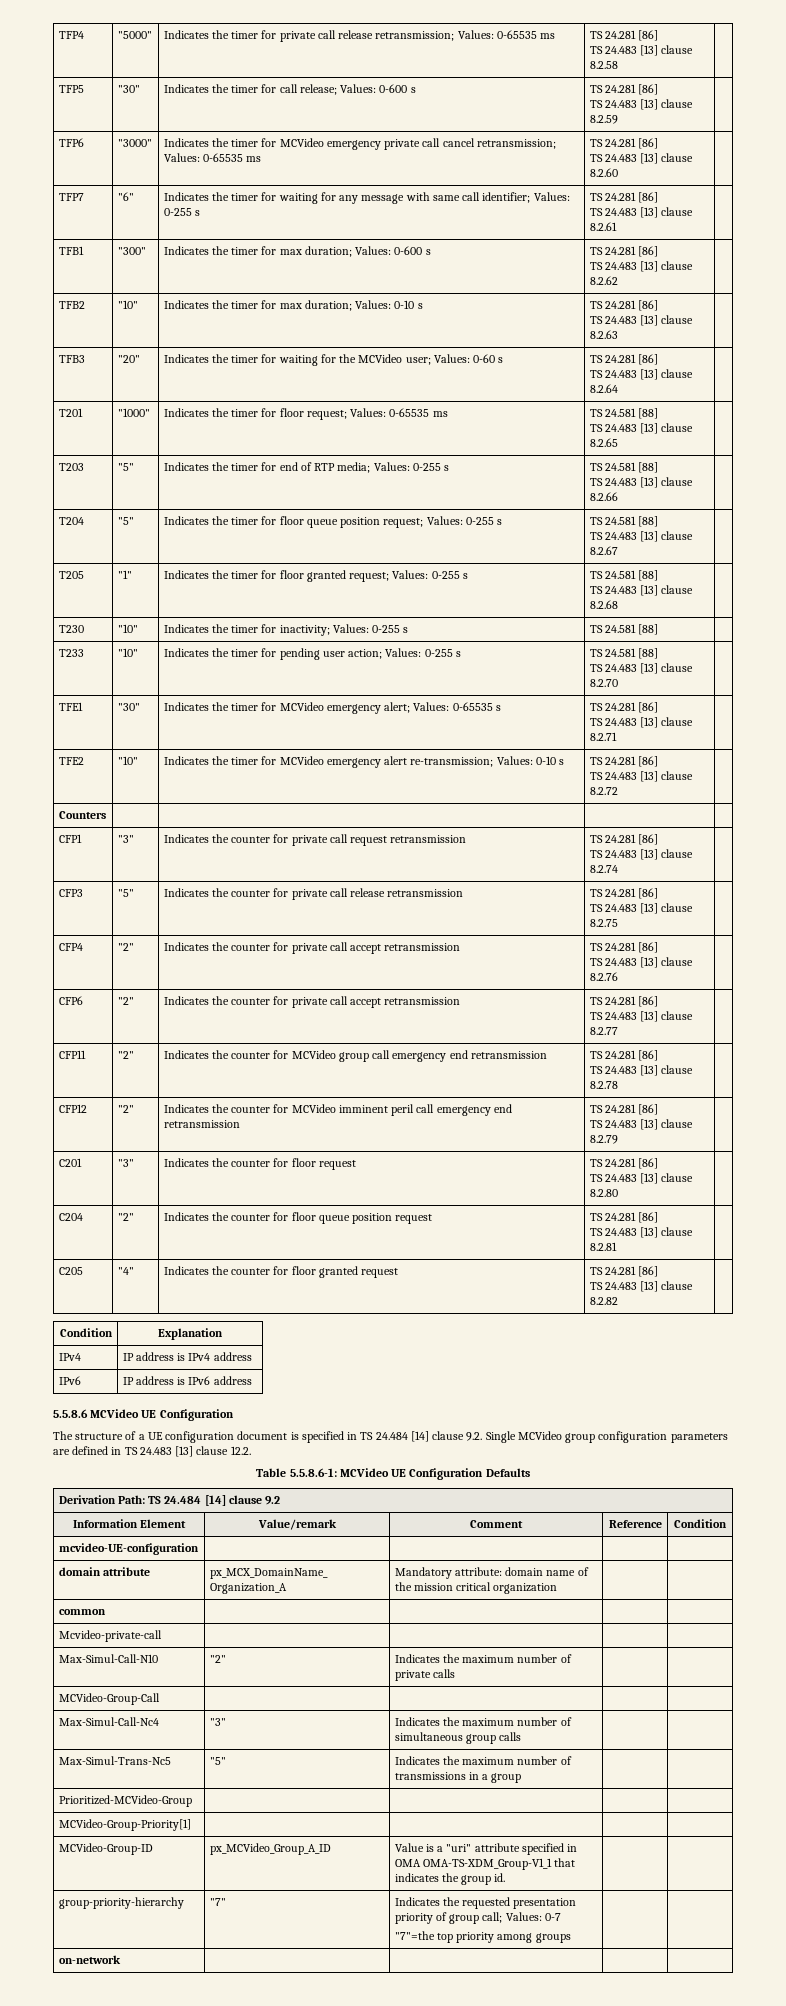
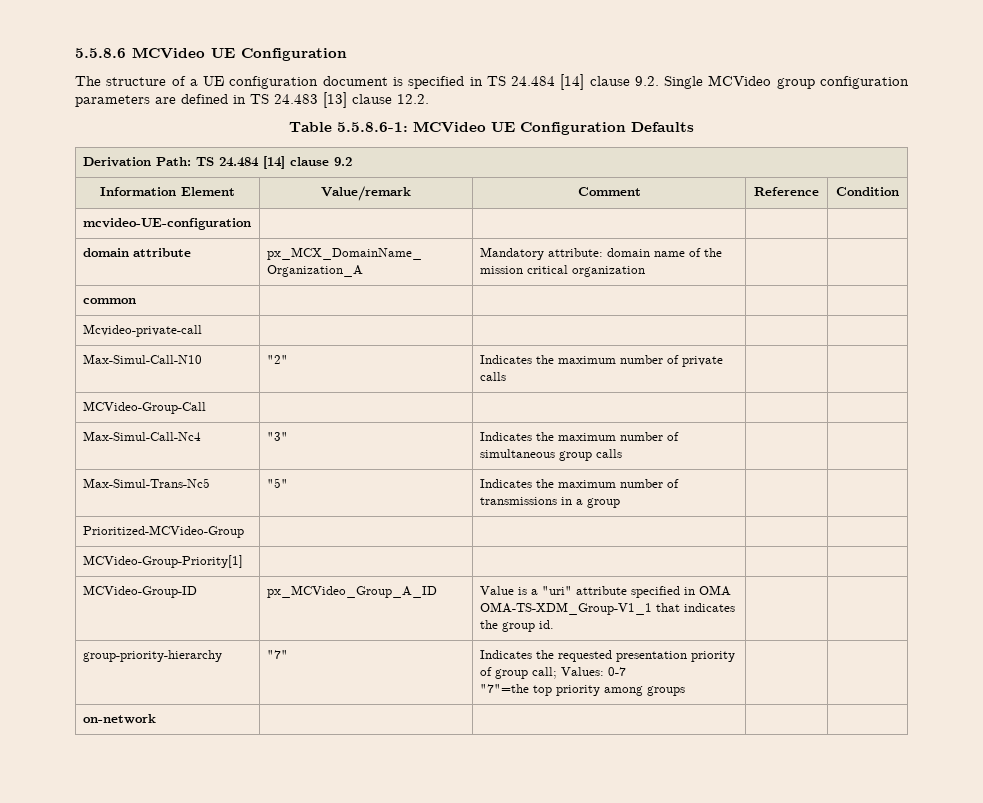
[58,31,84,39] [117,31,152,39] [163,30,556,42] [589,30,659,41] [589,45,694,56] [589,61,618,69] [58,85,84,93] [117,85,140,93] [163,84,416,95] [589,84,659,95] [589,99,694,110] [589,115,618,124] [58,138,84,147] [117,139,152,147] [163,138,556,150] [163,153,262,162] [589,138,659,149] [589,153,694,164] [589,168,618,177] [58,193,84,201] [117,192,134,201] [163,192,570,204] [163,208,200,216] [589,192,659,203] [589,207,694,218] [589,222,617,231] [58,246,84,255] [117,247,146,255] [163,246,431,257] [589,246,659,257] [589,261,694,272] [589,276,618,285] [58,301,85,309] [117,300,138,309] [163,300,423,311] [589,300,659,311] [589,315,694,326] [589,330,618,339] [58,355,85,363] [117,355,140,363] [163,354,504,366] [589,354,659,365] [589,369,694,380] [589,384,618,393] [58,408,83,417] [117,408,150,417] [163,408,448,420] [589,408,659,419] [589,423,694,434] [589,438,618,447] [58,463,84,471] [117,463,134,471] [163,462,450,473] [589,462,659,473] [589,477,694,488] [589,492,618,501] [58,517,84,525] [117,517,134,525] [163,516,503,528] [589,516,659,527] [589,531,694,542] [589,546,618,555] [58,571,84,579] [117,570,132,579] [163,570,468,582] [589,570,659,581] [589,585,694,596] [589,600,618,609] [58,625,84,633] [117,624,138,633] [163,624,409,636] [589,624,659,635] [58,649,84,657] [117,648,138,657] [163,648,461,660] [589,648,659,659] [589,663,694,674] [589,679,618,687] [58,702,83,711] [117,703,140,711] [163,702,501,714] [589,702,659,713] [589,717,694,728] [589,732,617,741] [58,757,84,765] [117,756,138,765] [163,756,565,768] [589,756,659,767] [589,771,694,782] [589,787,618,795] [58,811,106,819] [58,834,82,843] [117,835,134,843] [163,834,467,846] [589,834,659,845] [589,849,694,860] [589,865,618,873] [58,889,83,897] [117,889,134,897] [163,888,464,900] [589,888,659,899] [589,903,694,914] [589,919,618,927] [58,943,83,951] [117,943,134,951] [163,942,461,954] [589,942,659,953] [589,957,694,968] [589,972,618,981] [58,996,83,1005] [117,997,134,1005] [163,996,461,1008] [589,996,659,1007] [589,1011,694,1022] [589,1027,618,1035] [58,1050,86,1059] [117,1051,134,1059] [163,1050,547,1062] [589,1050,659,1061] [589,1065,694,1076] [589,1081,618,1089] [58,1104,87,1113] [117,1105,134,1113] [163,1104,512,1116] [163,1120,240,1128] [589,1104,659,1115] [589,1119,694,1130] [589,1135,618,1144] [58,1158,82,1167] [117,1159,134,1167] [163,1158,356,1170] [589,1158,659,1169] [589,1173,694,1184] [589,1189,618,1197] [58,1213,83,1221] [117,1213,134,1221] [163,1212,433,1224] [589,1212,659,1223] [589,1227,694,1238] [589,1242,617,1251] [58,1267,83,1275] [117,1267,134,1275] [163,1266,399,1278] [589,1266,659,1277] [589,1281,694,1292] [589,1297,618,1305] [59,1328,113,1337] [158,1328,223,1340] [58,1353,81,1361] [122,1352,252,1361] [58,1376,81,1385] [122,1376,252,1385] TFP4 | "5000" | Indicates the timer for private call release retransmission; Values: 0-65535 ms | TS 24.281 [86] // TS 24.483 [13] clause 8.2.58 | // TFP5 | "30" | Indicates the timer for call release; Values: 0-600 s | TS 24.281 [86] // TS 24.483 [13] clause 8.2.59 | // TFP6 | "3000" | Indicates the timer for MCVideo emergency private call cancel retransmission; Values: 0-65535 ms | TS 24.281 [86] // TS 24.483 [13] clause 8.2.60 | // TFP7 | "6" | Indicates the timer for waiting for any message with same call identifier; Values: 0-255 s | TS 24.281 [86] // TS 24.483 [13] clause 8.2.61 | // TFB1 | "300" | Indicates the timer for max duration; Values: 0-600 s | TS 24.281 [86] // TS 24.483 [13] clause 8.2.62 | // TFB2 | "10" | Indicates the timer for max duration; Values: 0-10 s | TS 24.281 [86] // TS 24.483 [13] clause 8.2.63 | // TFB3 | "20" | Indicates the timer for waiting for the MCVideo user; Values: 0-60 s | TS 24.281 [86] // TS 24.483 [13] clause 8.2.64 | // T201 | "1000" | Indicates the timer for floor request; Values: 0-65535 ms | TS 24.581 [88] // TS 24.483 [13] clause 8.2.65 | // T203 | "5" | Indicates the timer for end of RTP media; Values: 0-255 s | TS 24.581 [88] // TS 24.483 [13] clause 8.2.66 | // T204 | "5" | Indicates the timer for floor queue position request; Values: 0-255 s | TS 24.581 [88] // TS 24.483 [13] clause 8.2.67 | // T205 | "1" | Indicates the timer for floor granted request; Values: 0-255 s | TS 24.581 [88] // TS 24.483 [13] clause 8.2.68 | // T230 | "10" | Indicates the timer for inactivity; Values: 0-255 s | TS 24.581 [88] | // T233 | "10" | Indicates the timer for pending user action; Values: 0-255 s | TS 24.581 [88] // TS 24.483 [13] clause 8.2.70 | // TFE1 | "30" | Indicates the timer for MCVideo emergency alert; Values: 0-65535 s | TS 24.281 [86] // TS 24.483 [13] clause 8.2.71 | // TFE2 | "10" | Indicates the timer for MCVideo emergency alert re-transmission; Values: 0-10 s | TS 24.281 [86] // TS 24.483 [13] clause 8.2.72 | // Counters | | | | // CFP1 | "3" | Indicates the counter for private call request retransmission | TS 24.281 [86] // TS 24.483 [13] clause 8.2.74 | // CFP3 | "5" | Indicates the counter for private call release retransmission | TS 24.281 [86] // TS 24.483 [13] clause 8.2.75 | // CFP4 | "2" | Indicates the counter for private call accept retransmission | TS 24.281 [86] // TS 24.483 [13] clause 8.2.76 | // CFP6 | "2" | Indicates the counter for private call accept retransmission | TS 24.281 [86] // TS 24.483 [13] clause 8.2.77 | // CFP11 | "2" | Indicates the counter for MCVideo group call emergency end retransmission | TS 24.281 [86] // TS 24.483 [13] clause 8.2.78 | // CFP12 | "2" | Indicates the counter for MCVideo imminent peril call emergency end retransmission | TS 24.281 [86] // TS 24.483 [13] clause 8.2.79 | // C201 | "3" | Indicates the counter for floor request | TS 24.281 [86] // TS 24.483 [13] clause 8.2.80 | // C204 | "2" | Indicates the counter for floor queue position request | TS 24.281 [86] // TS 24.483 [13] clause 8.2.81 | // C205 | "4" | Indicates the counter for floor granted request | TS 24.281 [86] // TS 24.483 [13] clause 8.2.82 | // Condition | Explanation // IPv4 | IP address is IPv4 address // IPv6 | IP address is IPv6 address // -> (75, 53) none

